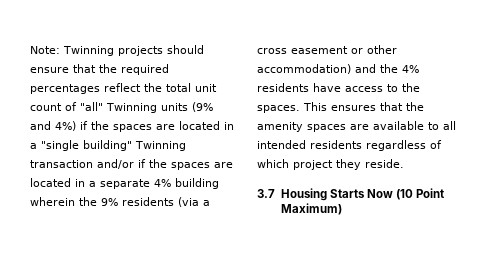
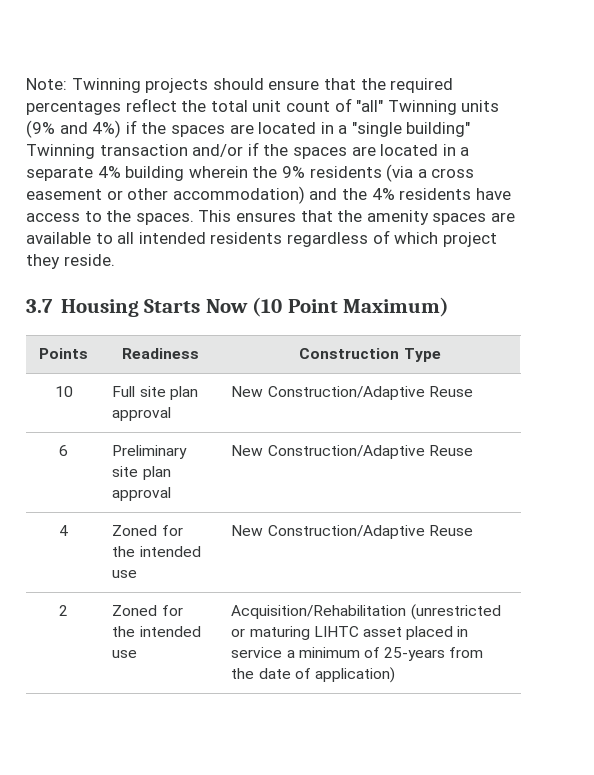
(342, 209) none -> [39,348,88,359] [121,348,199,359] [299,348,441,362] [54,386,73,397] [112,386,198,400] [112,407,172,421] [231,386,473,400] [59,445,68,456] [112,445,188,459] [112,466,171,480] [112,487,172,501] [231,445,473,459] [59,525,68,536] [112,525,183,536] [112,546,201,557] [112,570,138,578] [231,525,473,539] [59,605,68,616] [112,605,183,616] [112,626,201,637] [112,650,138,658] [231,604,501,620] [231,626,469,640] [231,647,484,661] [231,667,395,683] // Points | Readiness | Construction Type // 10 | Full site plan approval | New Construction/Adaptive Reuse // 6 | Preliminary site plan approval | New Construction/Adaptive Reuse // 4 | Zoned for the intended use | New Construction/Adaptive Reuse // 2 | Zoned for the intended use | Acquisition/Rehabilitation (unrestricted or maturing LIHTC asset placed in service a minimum of 25-years from the date of application)

